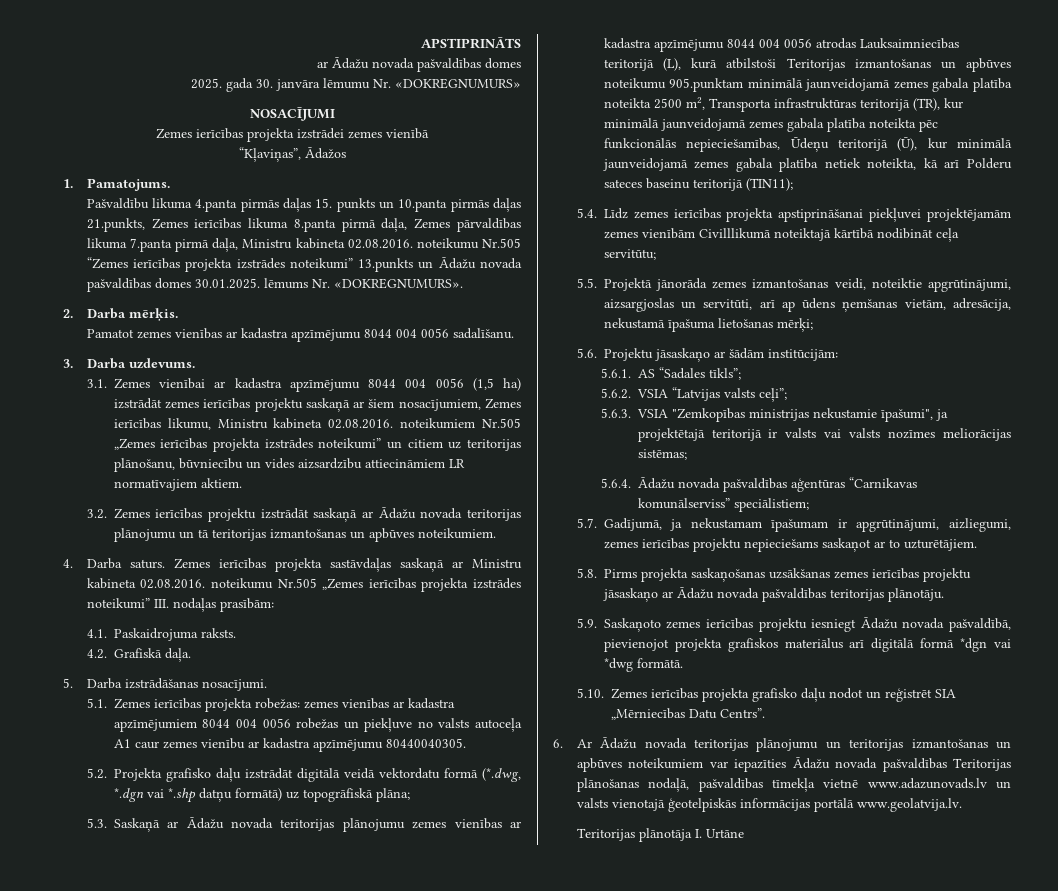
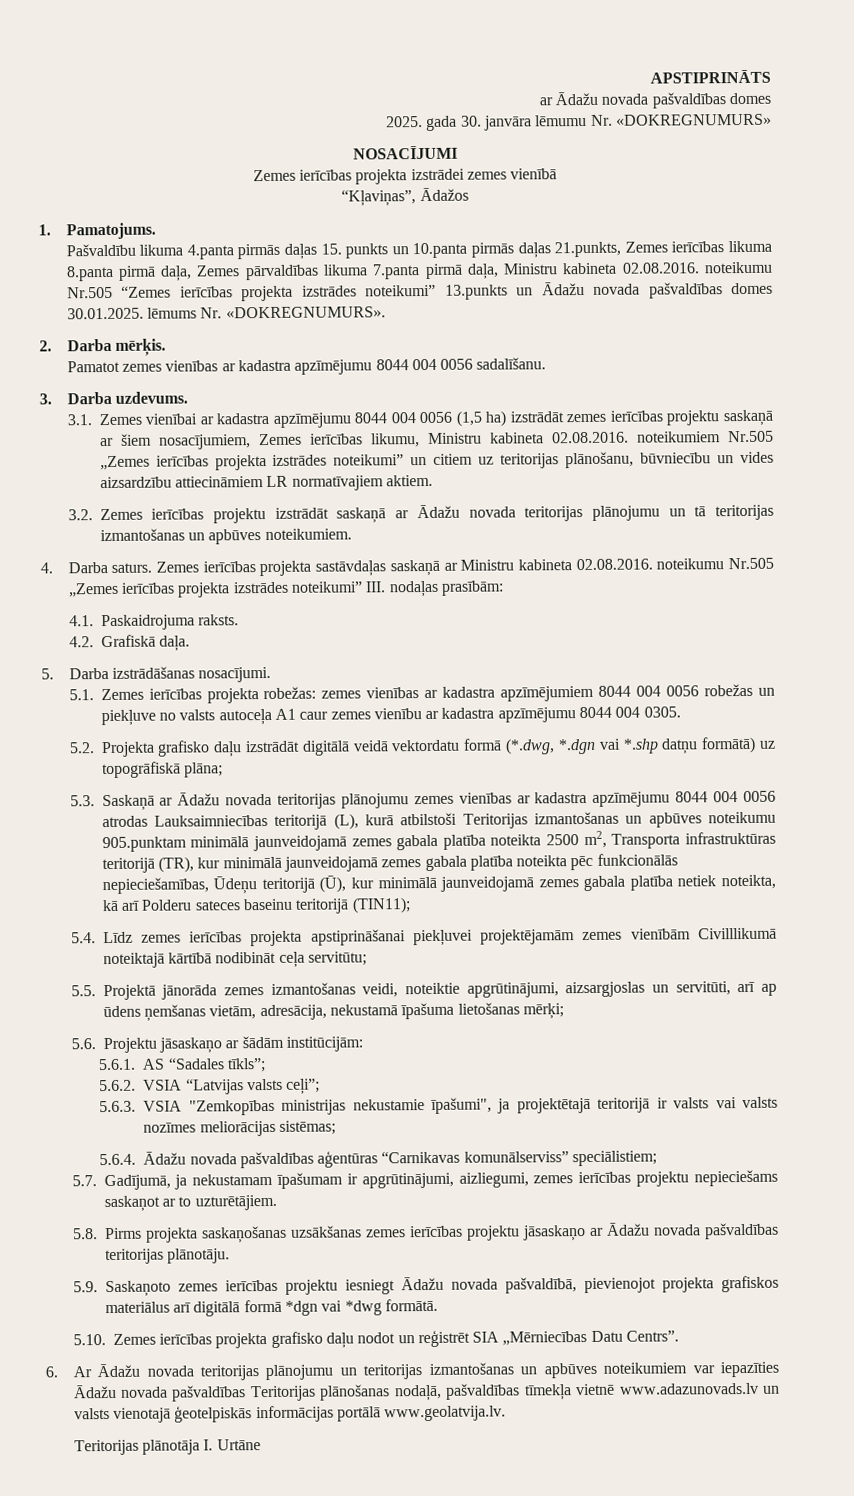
[385,738,466,748] 80440040305. -> [579,706,681,719] 8044 004 0305.

